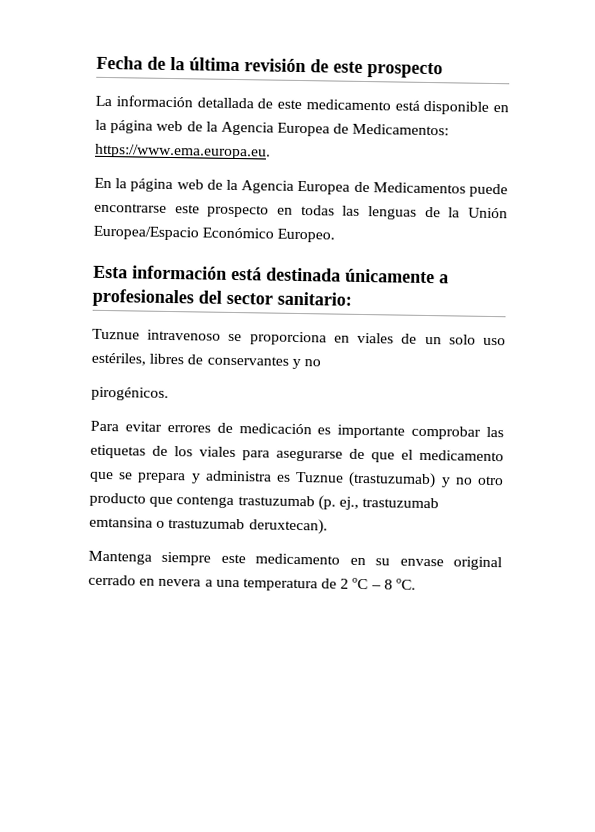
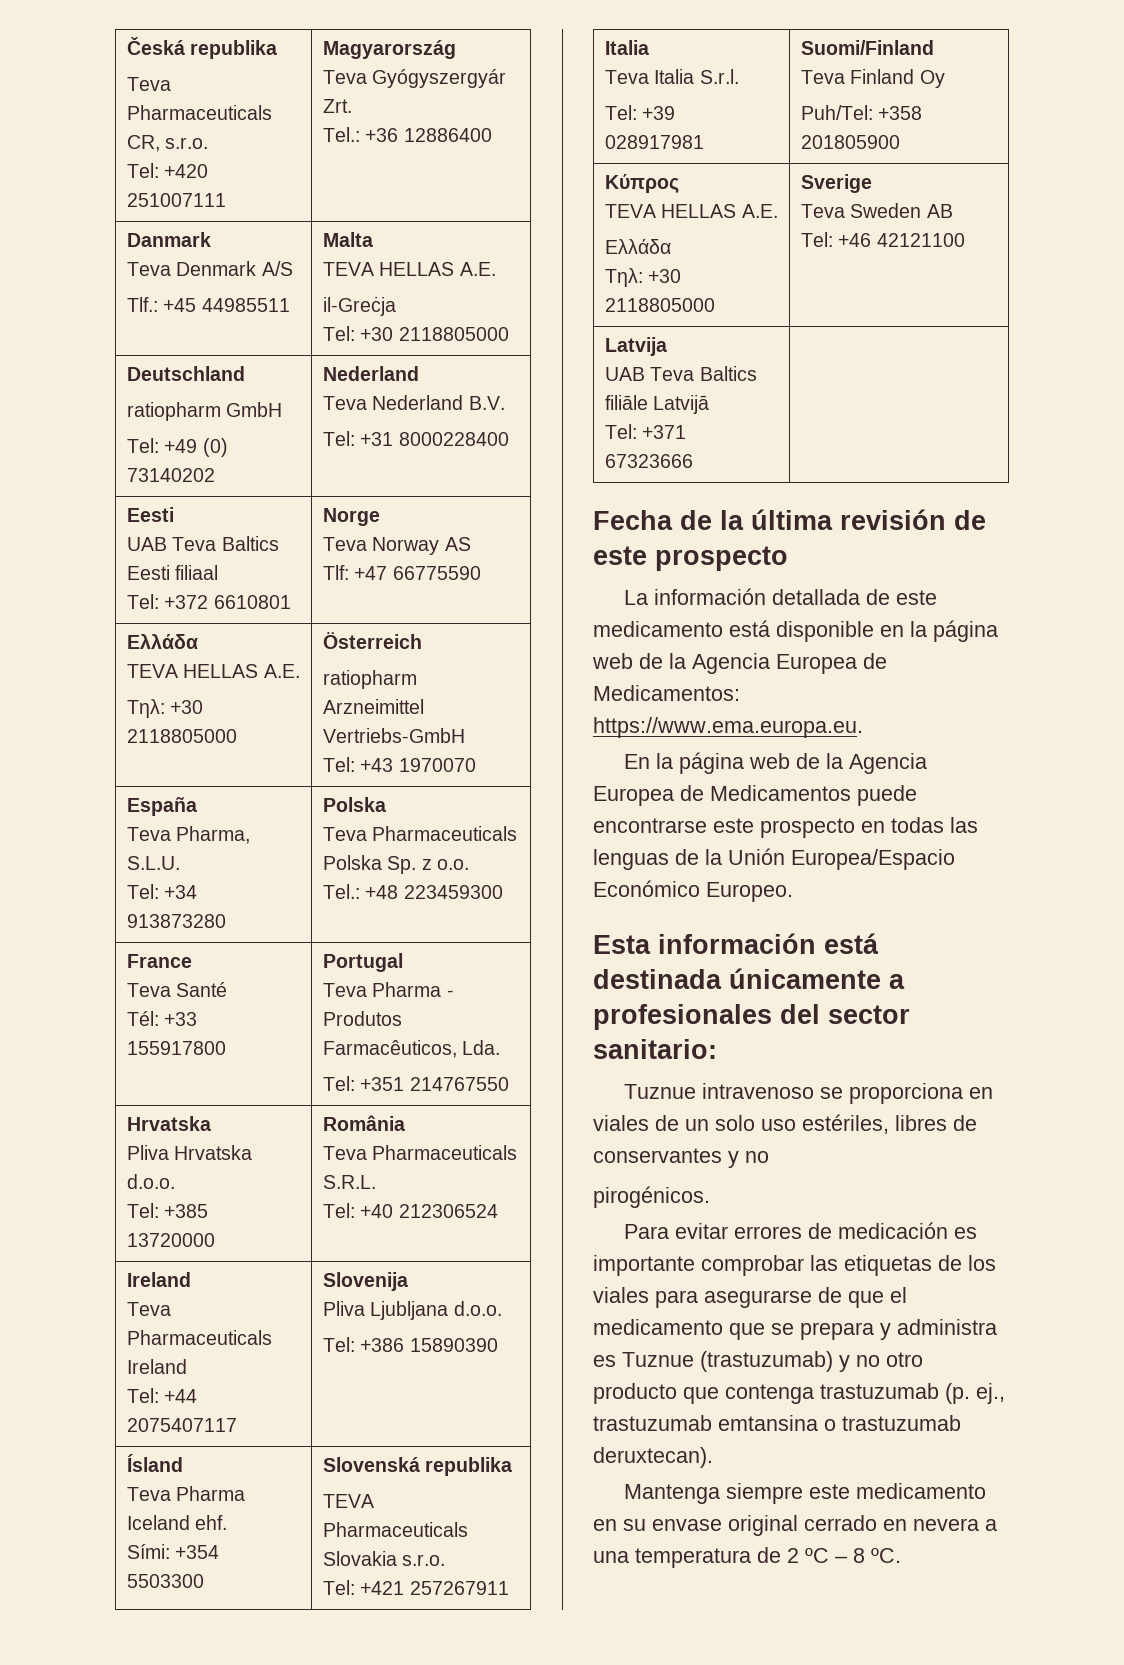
(96, 62) none -> [126,37,278,59] [126,77,171,91] [126,105,272,120] [126,135,209,152] [126,163,209,178] [126,193,226,207] [322,40,456,59] [322,69,507,88] [322,99,352,113] [322,127,492,142] [126,232,211,247] [126,261,293,276] [126,297,290,312] [322,232,373,247] [322,262,496,276] [322,296,396,316] [322,326,509,341] [126,366,245,381] [126,402,283,421] [126,438,228,457] [126,468,215,482] [322,366,419,381] [322,395,505,410] [322,431,509,446] [126,507,174,522] [126,536,279,551] [126,565,219,580] [126,594,291,609] [322,508,380,526] [322,537,471,555] [322,565,481,580] [126,634,198,649] [126,664,300,678] [126,699,204,718] [126,729,237,743] [322,632,422,649] [322,670,417,689] [322,699,424,714] [322,728,465,743] [322,757,476,772] [126,797,197,816] [126,826,251,844] [126,856,180,870] [126,884,198,899] [126,914,226,928] [322,797,386,812] [322,826,518,841] [322,855,469,874] [322,884,503,899] [126,954,192,968] [126,982,228,997] [126,1011,198,1026] [126,1041,226,1055] [322,953,403,972] [322,982,454,997] [322,1011,402,1026] [322,1040,501,1058] [322,1076,509,1091] [126,1116,211,1131] [126,1145,253,1160] [126,1174,175,1189] [126,1203,209,1218] [126,1233,215,1247] [322,1115,405,1131] [322,1145,518,1160] [322,1175,376,1189] [322,1203,498,1218] [126,1272,191,1287] [126,1302,171,1316] [126,1330,272,1345] [126,1359,187,1374] [126,1388,198,1403] [126,1418,237,1432] [322,1272,408,1291] [322,1301,502,1320] [322,1337,498,1352] [126,1454,183,1472] [126,1486,246,1501] [126,1515,228,1530] [126,1544,220,1559] [126,1574,204,1588] [322,1457,513,1476] [322,1494,374,1508] [322,1522,468,1537] [322,1551,446,1566] [322,1580,509,1595] [604,40,649,55] [604,69,739,84] [604,105,676,120] [604,135,704,149] [800,40,934,55] [800,69,945,88] [800,105,923,120] [800,135,900,149] [604,174,679,193] [604,204,778,218] [604,239,671,254] [604,268,682,287] [604,298,715,312] [800,174,872,193] [800,203,953,218] [800,232,965,247] [604,337,667,356] [604,366,757,381] [604,395,710,414] [604,424,687,439] [604,454,693,468] Česká republika // Teva Pharmaceuticals CR, s.r.o. // Tel: +420 251007111 | Magyarország // Teva Gyógyszergyár Zrt. // Tel.: +36 12886400 // Danmark // Teva Denmark A/S // Tlf.: +45 44985511 | Malta // TEVA HELLAS Α.Ε. // il-Greċja // Tel: +30 2118805000 // Deutschland // ratiopharm GmbH // Tel: +49 (0) 73140202 | Nederland // Teva Nederland B.V. // Tel: +31 8000228400 // Eesti // UAB Teva Baltics Eesti filiaal // Tel: +372 6610801 | Norge // Teva Norway AS // Tlf: +47 66775590 // Ελλάδα // TEVA HELLAS Α.Ε. // Τηλ: +30 2118805000 | Österreich // ratiopharm Arzneimittel Vertriebs-GmbH // Tel: +43 1970070 // España // Teva Pharma, S.L.U. // Tel: +34 913873280 | Polska // Teva Pharmaceuticals Polska Sp. z o.o. // Tel.: +48 223459300 // France // Teva Santé // Tél: +33 155917800 | Portugal // Teva Pharma - Produtos Farmacêuticos, Lda. // Tel: +351 214767550 // Hrvatska // Pliva Hrvatska d.o.o. // Tel: +385 13720000 | România // Teva Pharmaceuticals S.R.L. // Tel: +40 212306524 // Ireland // Teva Pharmaceuticals Ireland // Tel: +44 2075407117 | Slovenija // Pliva Ljubljana d.o.o. // Tel: +386 15890390 // Ísland // Teva Pharma Iceland ehf. // Sími: +354 5503300 | Slovenská republika // TEVA Pharmaceuticals Slovakia s.r.o. // Tel: +421 257267911 // Italia // Teva Italia S.r.l. // Tel: +39 028917981 | Suomi/Finland // Teva Finland Oy // Puh/Tel: +358 201805900 // Κύπρος // TEVA HELLAS Α.Ε. // Ελλάδα // Τηλ: +30 2118805000 | Sverige // Teva Sweden AB // Tel: +46 42121100 // Latvija // UAB Teva Baltics filiāle Latvijā // Tel: +371 67323666 | //

